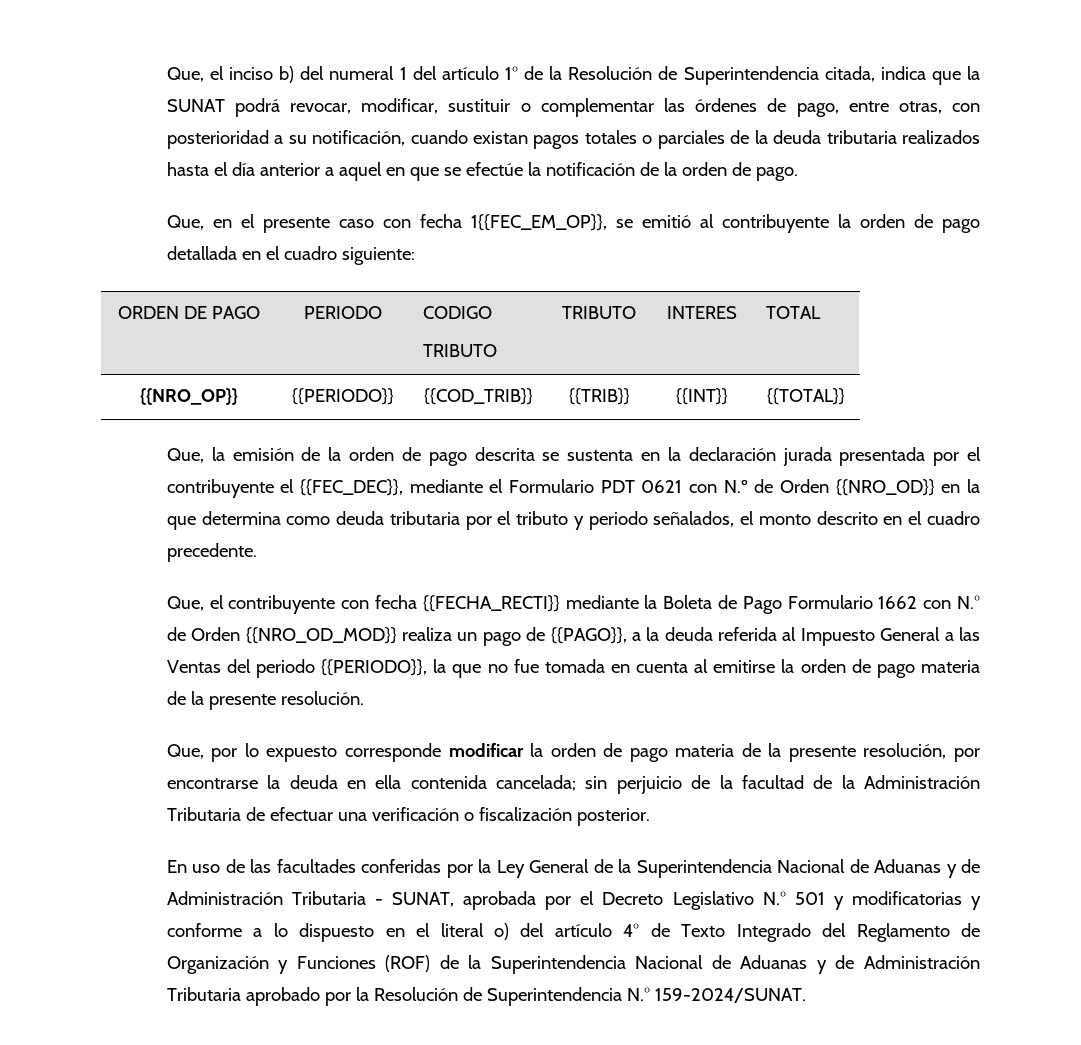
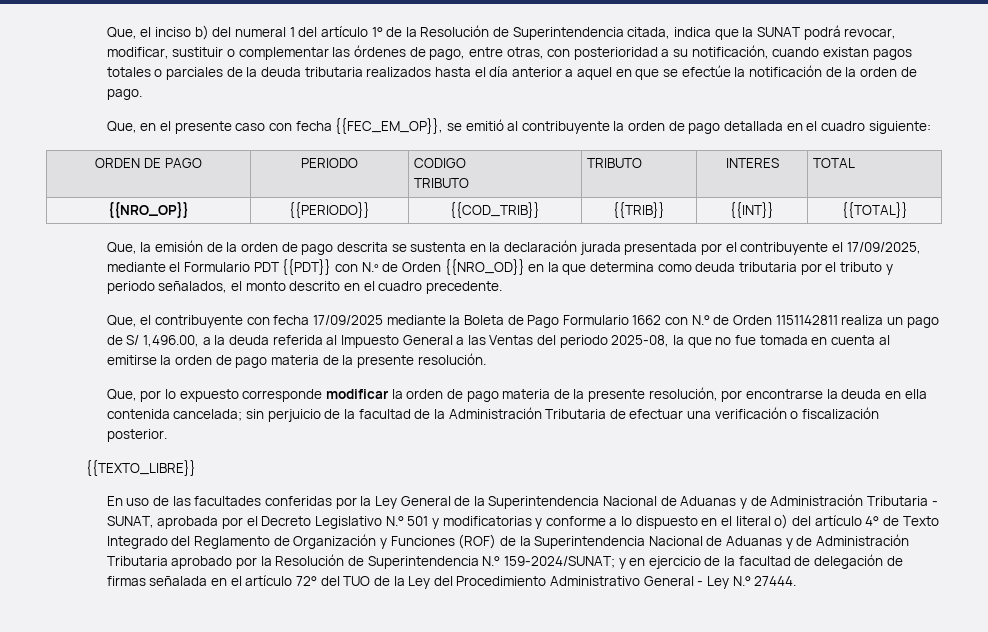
[470,214,607,231] 1{{FEC_EM_OP}}, -> [335,118,444,134] {{FEC_EM_OP}},
[300,479,404,496] {{FEC_DEC}}, -> [846,242,921,254] 17/09/2025,
[641,480,683,493] 0621 -> [282,259,332,275] {{PDT}}
[422,595,560,612] {{FECHA_RECTI}} -> [312,315,383,325] 17/09/2025
[245,627,397,644] {{NRO_OD_MOD}} -> [775,315,838,325] 1151142811
[550,627,627,644] {{PAGO}}, -> [126,335,200,347] S/ 1,496.00,
[321,659,428,676] {{PERIODO}}, -> [611,335,670,347] 2025-08,
(650, 817) none -> [86,460,197,476] // {{TEXTO_LIBRE}}
[654,988,806,1003] 159-2024/SUNAT. -> [503,554,903,569] [106,575,797,589] 159-2024/SUNAT; y en ejercicio de la facultad de delegación de firmas señalada en el artículo 72° del TUO de la Ley del Procedimiento Administrativo General - Ley N.° 27444.

